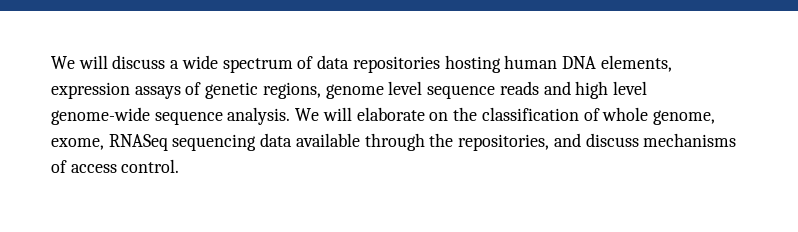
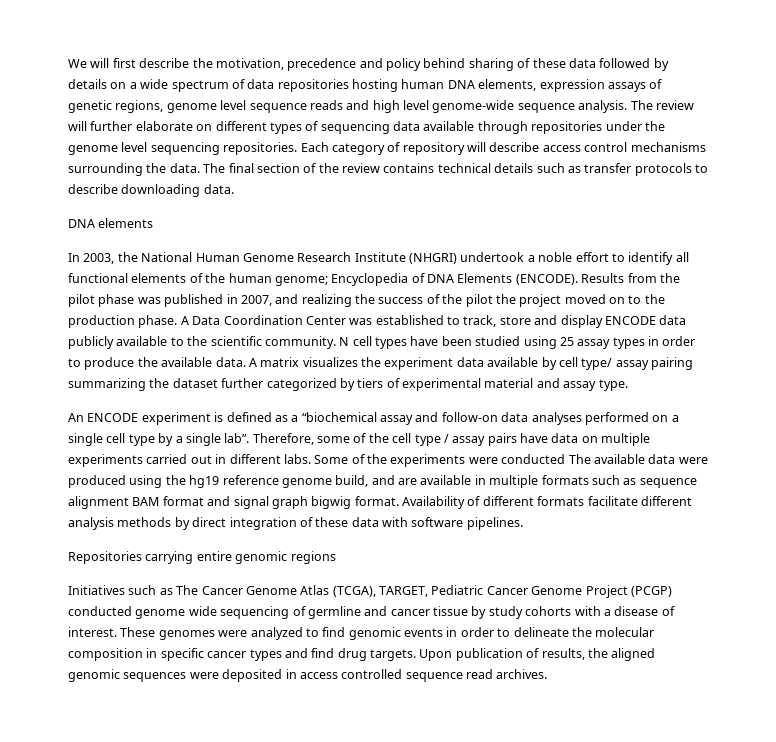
[51,55,166,69] We will discuss -> [68,58,669,71] [68,79,127,89] We will first describe the motivation, precedence and policy behind sharing of these data followed by details on
[295,107,715,125] [51,133,737,151] [51,159,180,173] We will elaborate on the classification of whole genome, exome, RNASeq sequencing data available through the repositories, and discuss mechanisms of access control. -> [630,100,694,110] [68,121,665,134] [68,142,706,155] [68,163,708,176] [68,184,234,197] [68,218,154,228] [68,252,689,265] [68,273,680,286] [68,294,665,307] [68,315,687,328] [68,336,696,349] [68,357,693,370] [68,378,628,391] [68,412,679,425] [68,433,651,446] [68,454,708,467] [68,475,697,488] [68,496,692,509] [68,517,523,530] [68,551,336,564] [68,585,672,598] [68,606,675,619] [68,627,655,640] [68,648,656,661] [68,669,548,682] The review will further elaborate on different types of sequencing data available through repositories under the genome level sequencing repositories. Each category of repository will describe access control mechanisms surrounding the data. The final section of the review contains technical details such as transfer protocols to describe downloading data. // DNA elements // In 2003, the National Human Genome Research Institute (NHGRI) undertook a noble effort to identify all functional elements of the human genome; Encyclopedia of DNA Elements (ENCODE). Results from the pilot phase was published in 2007, and realizing the success of the pilot the project moved on to the production phase. A Data Coordination Center was established to track, store and display ENCODE data publicly available to the scientific community. N cell types have been studied using 25 assay types in order to produce the available data. A matrix visualizes the experiment data available by cell type/ assay pairing summarizing the dataset further categorized by tiers of experimental material and assay type. // An ENCODE experiment is defined as a “biochemical assay and follow-on data analyses performed on a single cell type by a single lab”. Therefore, some of the cell type / assay pairs have data on multiple experiments carried out in different labs. Some of the experiments were conducted The available data were produced using the hg19 reference genome build, and are available in multiple formats such as sequence alignment BAM format and signal graph bigwig format. Availability of different formats facilitate different analysis methods by direct integration of these data with software pipelines. // Repositories carrying entire genomic regions // Initiatives such as The Cancer Genome Atlas (TCGA), TARGET, Pediatric Cancer Genome Project (PCGP) conducted genome wide sequencing of germline and cancer tissue by study cohorts with a disease of interest. These genomes were analyzed to find genomic events in order to delineate the molecular composition in specific cancer types and find drug targets. Upon publication of results, the aligned genomic sequences were deposited in access controlled sequence read archives.

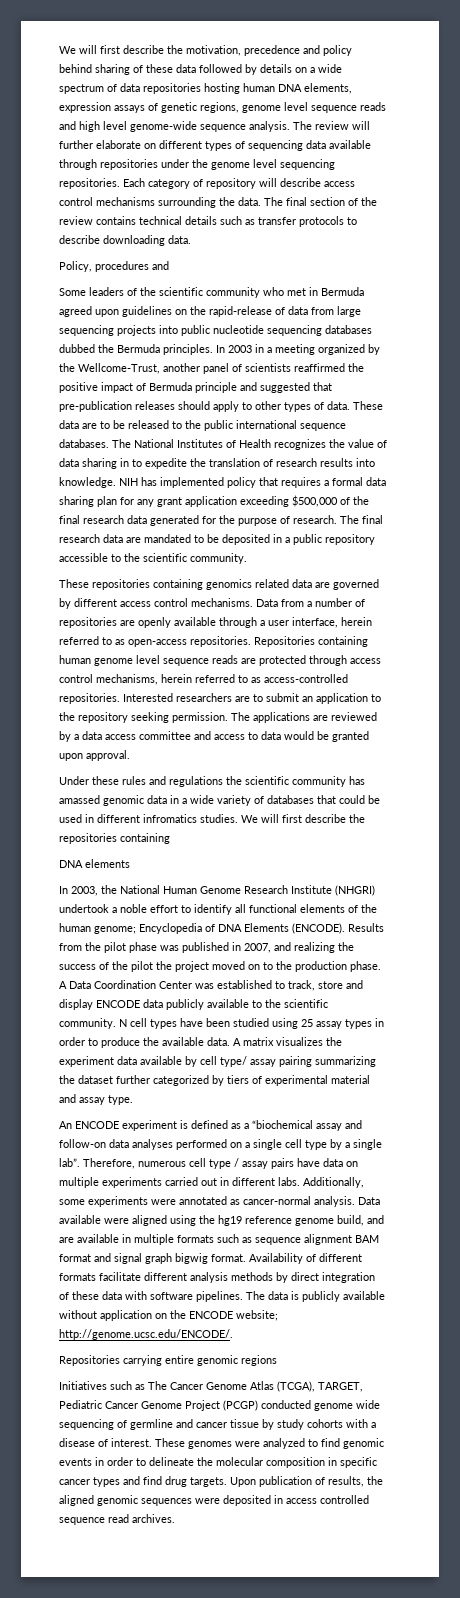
(234, 189) none -> [59,261,169,272] [59,287,364,298] [59,306,361,317] [59,325,372,336] [59,344,380,355] [59,363,364,374] [59,382,332,393] [59,401,383,412] [59,420,346,431] [59,439,387,450] [59,458,375,469] [59,477,386,488] [59,495,369,507] [59,515,383,526] [59,534,375,545] [59,553,247,564] [59,579,379,590] [59,598,365,609] [59,617,372,628] [59,636,368,647] [59,655,381,666] [59,674,348,685] [59,693,381,704] [59,712,377,723] [59,731,369,742] [59,750,130,761] [59,776,365,787] [59,795,380,806] [59,814,365,823] [59,833,170,844] // Policy, procedures and // Some leaders of the scientific community who met in Bermuda agreed upon guidelines on the rapid-release of data from large sequencing projects into public nucleotide sequencing databases dubbed the Bermuda principles. In 2003 in a meeting organized by the Wellcome-Trust, another panel of scientists reaffirmed the positive impact of Bermuda principle and suggested that pre-publication releases should apply to other types of data. These data are to be released to the public international sequence databases. The National Institutes of Health recognizes the value of data sharing in to expedite the translation of research results into knowledge. NIH has implemented policy that requires a formal data sharing plan for any grant application exceeding $500,000 of the final research data generated for the purpose of research. The final research data are mandated to be deposited in a public repository accessible to the scientific community. // These repositories containing genomics related data are governed by different access control mechanisms. Data from a number of repositories are openly available through a user interface, herein referred to as open-access repositories. Repositories containing human genome level sequence reads are protected through access control mechanisms, herein referred to as access-controlled repositories. Interested researchers are to submit an application to the repository seeking permission. The applications are reviewed by a data access committee and access to data would be granted upon approval. // Under these rules and regulations the scientific community has amassed genomic data in a wide variety of databases that could be used in different infromatics studies. We will first describe the repositories containing
[317,433,389,443] some of the -> [138,1161,186,1167] numerous
[314,454,708,467] [68,475,126,488] Some of the experiments were conducted The available data were produced -> [303,1177,364,1188] [59,1196,380,1207] [59,1215,167,1226] Additionally, some experiments were annotated as cancer-normal analysis. Data available were aligned
(523, 523) none -> [246,1291,385,1302] [59,1310,278,1321] [59,1329,233,1340] The data is publicly available without application on the ENCODE website; http://genome.ucsc.edu/ENCODE/.

